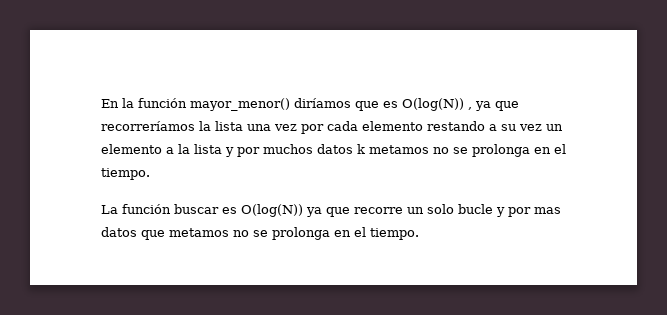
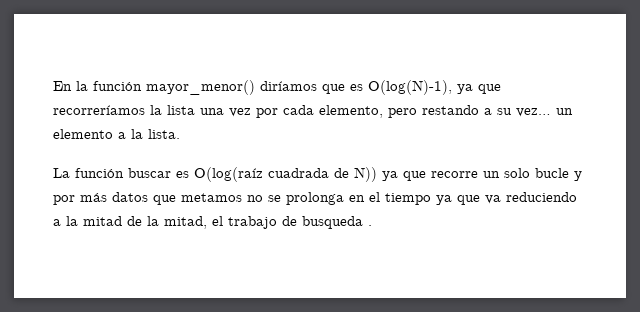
[402,98,472,111] O(log(N)) , -> [368,80,452,95] O(log(N)-1),
[362,121,423,131] elemento -> [319,105,417,118] elemento, pero
[519,124,542,131] vez -> [516,108,551,117] vez…
[194,144,566,157] [101,168,150,180] lista y por muchos datos k metamos no se prolonga en el tiempo. -> [148,129,180,139] lista.
[241,204,303,217] O(log(N)) -> [194,167,377,182] O(log(raíz cuadrada de N))
[534,207,561,214] mas -> [80,193,107,202] más
[370,228,419,240] tiempo. -> [385,192,577,205] [53,216,372,229] tiempo ya que va reduciendo a la mitad de la mitad, el trabajo de busqueda .

